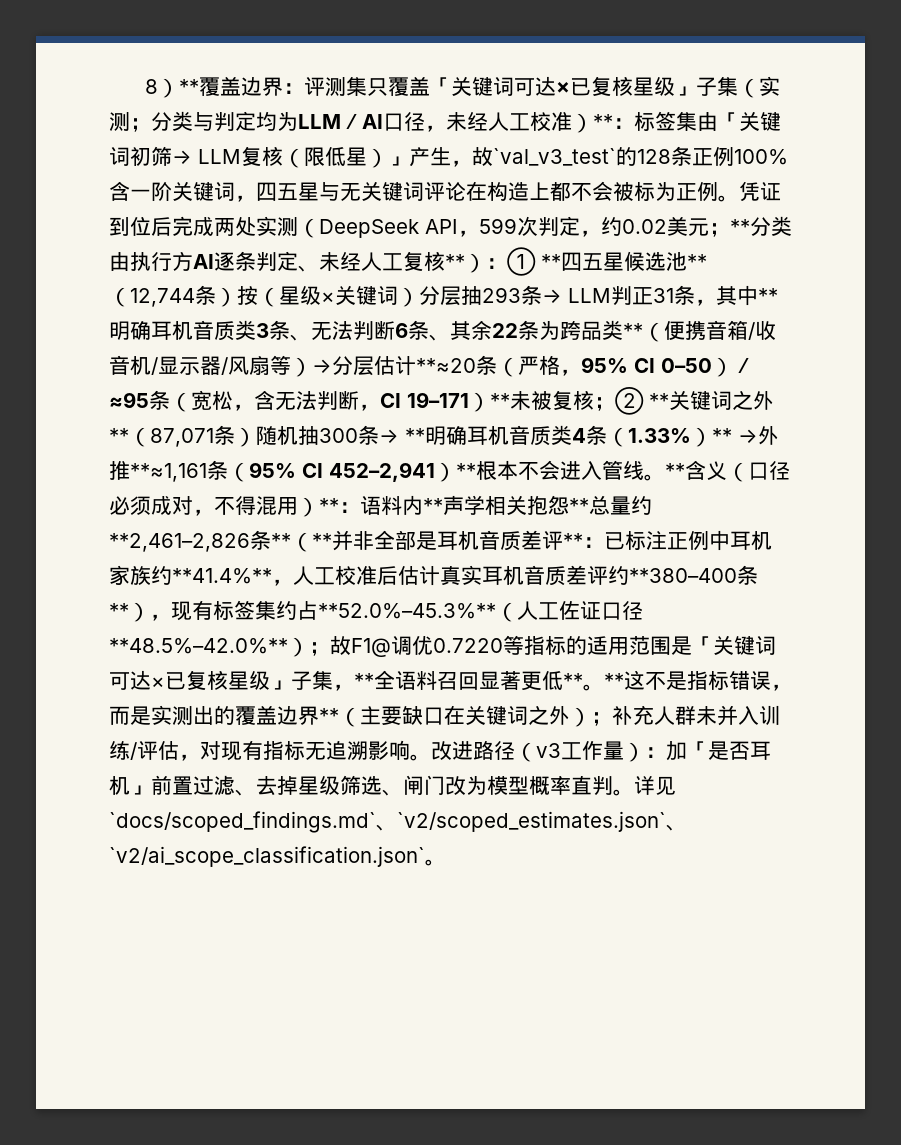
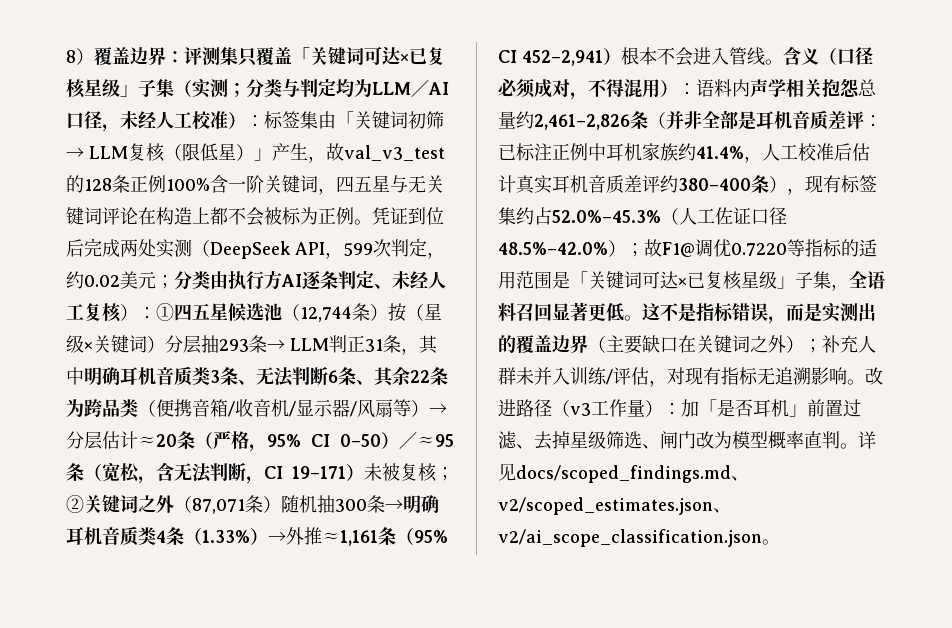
[179,79,200,94] ** -> (94, 56) none
[593,114,613,129] ** -> (246, 120) none
[493,148,616,166] `val_v3_test` -> [344,145,445,161] val_v3_test
[730,219,750,234] ** -> (174, 282) none
[445,254,465,269] ** -> (122, 312) none
[541,254,561,269] ** -> (174, 312) none
[687,254,707,269] ** -> (282, 312) none
[758,288,778,303] ** -> (84, 376) none
[623,323,643,338] ** -> (138, 408) none
[416,358,476,373] **≈20 -> [138,434,177,447] ≈20
[490,393,510,408] ** -> (364, 472) none
[649,390,774,410] [109,428,129,443] **关键词之外** -> [84,495,174,514] 关键词之外
[405,428,425,443] ** -> (403, 505) none
[712,428,732,443] ** -> (268, 536) none
[130,463,207,482] **≈1,161 -> [322,530,378,546] ≈1,161
[456,463,476,478] ** -> (621, 56) none
[665,463,685,478] ** -> (783, 62) none
[319,498,339,513] ** -> (678, 88) none
[423,498,443,513] ** -> (750, 88) none
[569,495,652,515] [109,530,332,552] **总量约**2,461–2,826条**（** -> [858,79,877,97] [498,111,666,130] 总量约2,461–2,826条（
[563,533,583,548] ** -> (864, 120) none
[172,568,272,584] **41.4%** -> [696,146,744,159] 41.4%
[629,565,758,585] [109,603,129,618] **380–400条** -> [678,175,769,193] 380–400条
[318,603,496,619] **52.0%–45.3%** -> [552,210,661,223] 52.0%–45.3%
[109,638,288,654] **48.5%–42.0%** -> [498,242,608,255] 48.5%–42.0%
[354,673,374,688] ** -> (849, 287) none
[563,673,624,691] **。** -> [624,315,642,321] 。
[319,708,339,723] ** -> (588, 344) none
[109,811,687,833] [109,846,425,867] `docs/scoped_findings.md`、`v2/scoped_estimates.json`、`v2/ai_scope_classification.json` -> [516,465,749,483] [498,497,731,515] [498,529,762,547] docs/scoped_findings.md、v2/scoped_estimates.json、v2/ai_scope_classification.json

